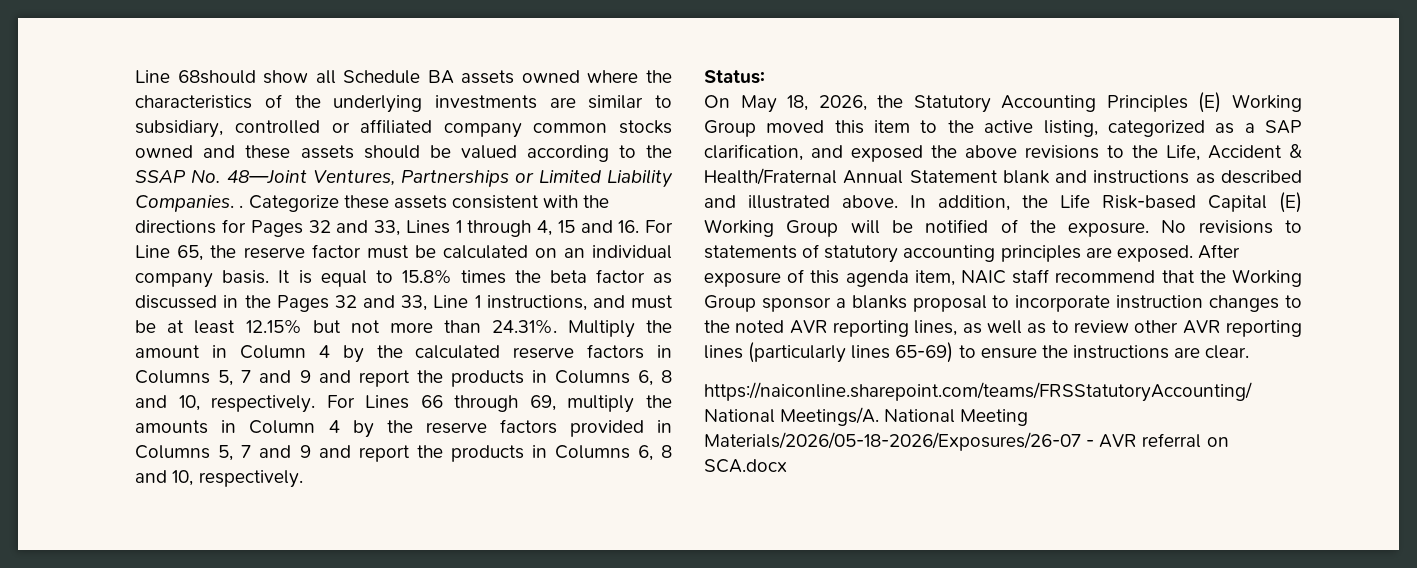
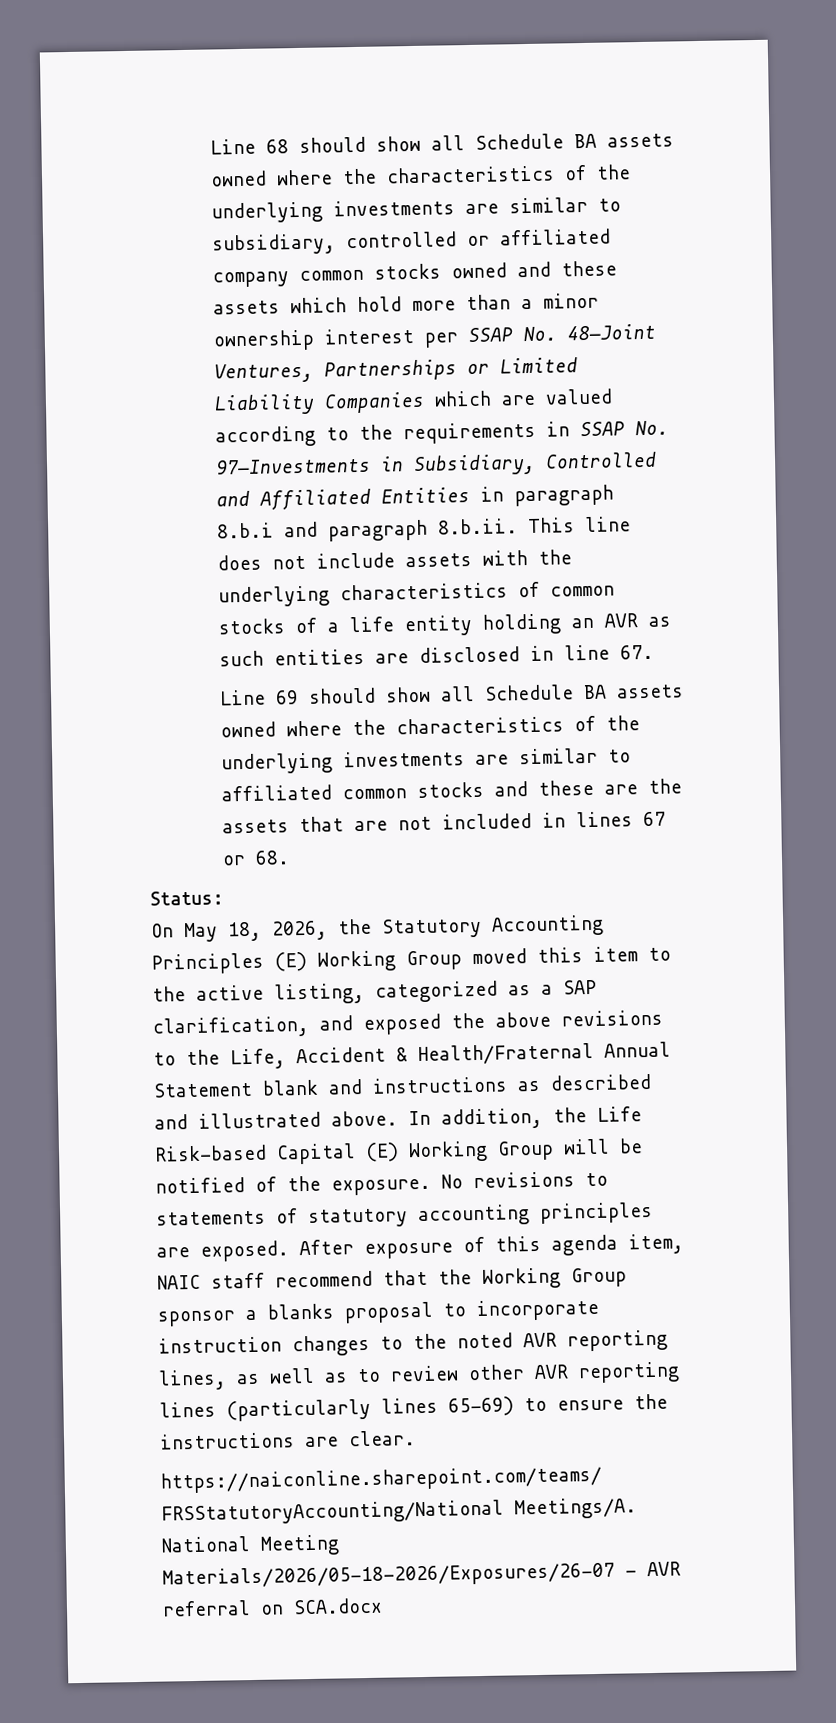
[135,70,256,84] Line 68should -> [209,136,366,155] Line 68 should
[363,145,672,162] should be valued according to the -> [289,292,599,314] [212,327,459,352] which hold more than a minor ownership interest per
[135,195,610,212] [135,219,673,237] [135,244,673,261] [135,269,672,288] [135,295,673,312] [135,319,673,338] [135,344,672,363] [135,370,672,387] [135,395,672,413] [135,419,672,438] [135,445,672,462] [135,470,303,488] Companies. . Categorize these assets consistent with the directions for Pages 32 and 33, Lines 1 through 4, 15 and 16. For Line 65, the reserve factor must be calculated on an individual company basis. It is equal to 15.8% times the beta factor as discussed in the Pages 32 and 33, Line 1 instructions, and must be at least 12.15% but not more than 24.31%. Multiply the amount in Column 4 by the calculated reserve factors in Columns 5, 7 and 9 and report the products in Columns 6, 8 and 10, respectively. For Lines 66 through 69, multiply the amounts in Column 4 by the reserve factors provided in Columns 5, 7 and 9 and report the products in Columns 6, 8 and 10, respectively. -> [323,388,613,414] [214,420,669,448] [214,451,657,477] [215,484,614,511] [216,516,631,542] [216,549,572,571] [217,581,615,608] [217,613,671,637] [218,644,654,667] [218,684,684,706] [219,715,640,738] [220,747,631,775] [220,778,682,802] [221,811,666,834] [221,850,290,866] Companies which are valued according to the requirements in SSAP No. 97—Investments in Subsidiary, Controlled and Affiliated Entities in paragraph 8.b.i and paragraph 8.b.ii. This line does not include assets with the underlying characteristics of common stocks of a life entity holding an AVR as such entities are disclosed in line 67. // Line 69 should show all Schedule BA assets owned where the characteristics of the underlying investments are similar to affiliated common stocks and these are the assets that are not included in lines 67 or 68.

